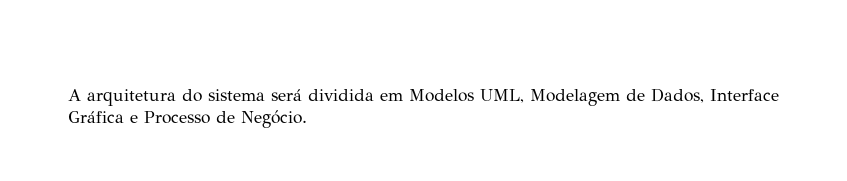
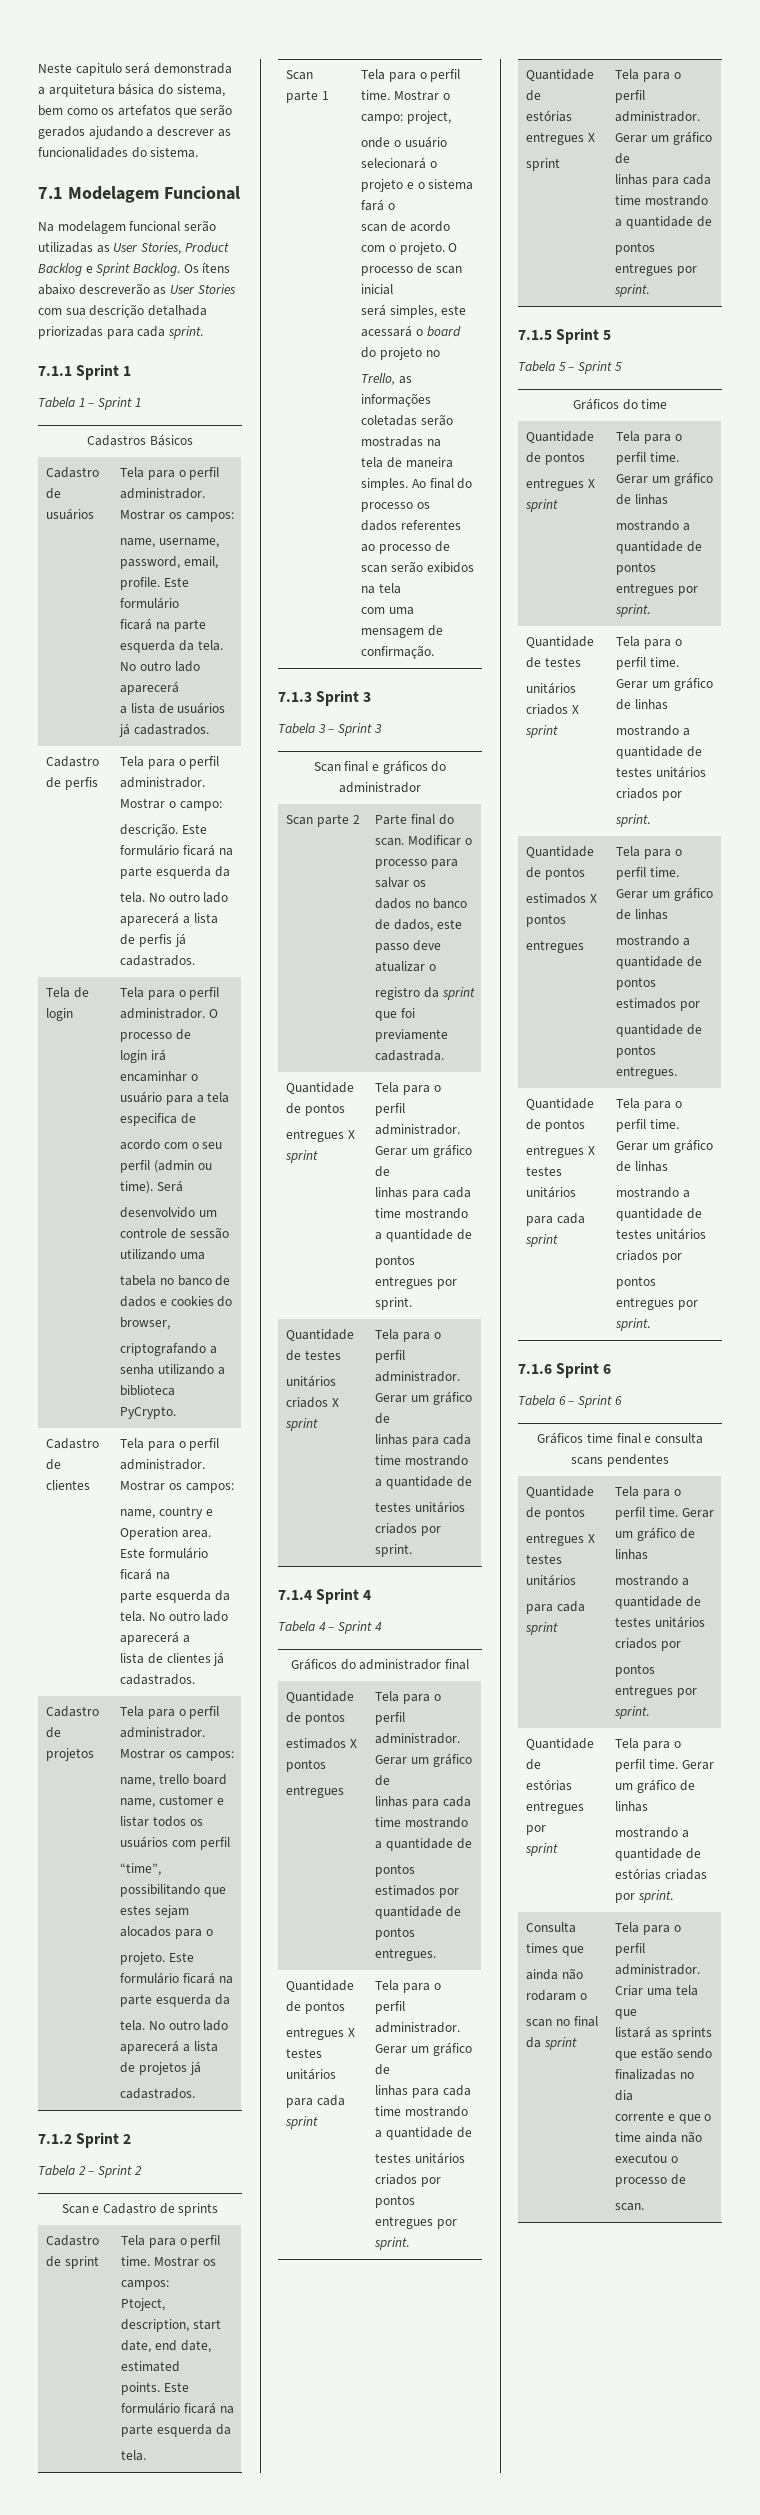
[68,88,779,106] [68,110,307,128] A arquitetura do sistema será dividida em Modelos UML, Modelagem de Dados, Interface Gráfica e Processo de Negócio. -> [38,62,232,76] [38,83,225,97] [38,104,233,118] [38,126,231,139] [38,147,199,158] [38,186,240,203] [38,220,216,234] [38,242,229,255] [38,262,231,276] [38,283,236,295] [38,304,207,318] [38,326,203,339] [38,364,132,380] [38,397,141,410] [87,434,193,446] [46,467,100,478] [46,488,62,499] [46,508,95,520] [120,467,220,480] [120,488,206,499] [120,509,234,522] [120,538,219,548] [120,556,218,569] [120,577,189,590] [120,597,180,609] [120,618,206,632] [120,640,223,653] [120,661,200,672] [120,681,180,695] [120,702,226,714] [119,723,209,737] [46,756,100,767] [46,777,98,790] [120,756,220,769] [120,777,206,788] [120,798,222,811] [120,823,207,837] [120,844,233,856] [120,866,230,879] [120,892,229,903] [120,912,218,926] [120,933,186,947] [120,955,196,966] [46,987,89,998] [46,1008,74,1021] [120,987,220,1000] [120,1008,218,1019] [120,1029,191,1042] [120,1049,166,1063] [120,1071,198,1082] [120,1091,230,1105] [120,1113,196,1126] [120,1139,223,1150] [120,1160,212,1173] [120,1180,183,1194] [120,1207,217,1218] [120,1227,229,1239] [120,1249,205,1260] [120,1275,231,1286] [120,1296,233,1307] [120,1317,171,1330] [120,1343,217,1356] [120,1364,225,1375] [120,1385,176,1396] [120,1406,177,1419] [46,1438,100,1449] [46,1459,62,1470] [46,1480,91,1490] [120,1438,220,1451] [120,1459,206,1470] [120,1480,234,1493] [120,1506,213,1519] [120,1527,211,1540] [120,1547,208,1559] [120,1568,170,1580] [120,1590,230,1603] [120,1611,229,1622] [120,1631,190,1645] [120,1652,225,1666] [120,1674,196,1685] [46,1706,100,1717] [46,1727,62,1738] [46,1748,95,1761] [120,1706,220,1719] [120,1727,206,1738] [120,1748,234,1761] [120,1774,227,1787] [120,1795,224,1808] [120,1816,203,1827] [120,1836,230,1850] [120,1863,162,1876] [120,1884,226,1897] [120,1905,189,1918] [120,1926,213,1939] [120,1952,194,1965] [120,1972,233,1984] [120,1994,230,2007] [120,2020,229,2031] [120,2040,218,2054] [120,2061,201,2075] [120,2088,196,2099] [38,2132,132,2148] [38,2165,142,2178] [61,2203,219,2216] [46,2235,100,2246] [46,2256,99,2269] [121,2235,221,2248] [121,2256,216,2267] [121,2280,170,2290] [121,2298,166,2311] [121,2319,221,2332] [121,2340,211,2353] [121,2361,181,2372] [121,2382,189,2395] [121,2402,234,2414] [121,2424,231,2437] [121,2450,147,2461] [286,70,314,80] [286,90,329,103] [361,69,461,82] [361,90,450,101] [361,111,451,124] [361,136,447,148] [361,157,437,169] [361,179,474,192] [361,199,395,211] [361,221,450,232] [361,242,458,255] [361,263,462,276] [361,284,394,295] [361,304,466,318] [361,325,461,337] [361,347,440,360] [361,373,412,385] [361,393,432,407] [361,414,453,426] [361,436,441,447] [361,457,453,468] [361,478,473,491] [361,502,430,512] [361,520,461,531] [361,541,450,554] [361,561,474,573] [361,583,401,594] [361,607,414,615] [361,625,443,638] [361,645,435,659] [278,690,372,706] [278,723,382,736] [313,760,447,774] [339,782,421,793] [286,814,360,827] [375,814,454,825] [375,835,472,846] [375,859,458,869] [375,877,426,888] [375,898,467,909] [375,919,462,932] [375,940,441,953] [375,961,436,972] [375,987,475,1000] [375,1008,415,1021] [375,1029,449,1042] [375,1050,445,1061] [286,1082,355,1094] [286,1103,345,1116] [286,1129,355,1142] [285,1150,319,1163] [375,1082,441,1095] [375,1103,406,1116] [375,1124,461,1135] [375,1144,472,1158] [375,1166,391,1177] [375,1187,471,1200] [375,1208,468,1219] [375,1229,472,1242] [375,1255,416,1268] [375,1276,457,1289] [375,1297,413,1310] [286,1329,355,1341] [286,1350,341,1361] [286,1375,337,1387] [286,1397,339,1408] [285,1418,319,1431] [375,1329,441,1342] [375,1350,406,1363] [375,1371,461,1382] [375,1391,472,1405] [375,1413,391,1424] [375,1434,471,1447] [375,1455,468,1466] [375,1476,472,1489] [375,1501,465,1513] [375,1523,441,1536] [375,1544,413,1557] [278,1588,372,1604] [278,1621,382,1634] [291,1658,469,1670] [286,1691,355,1703] [286,1712,345,1725] [286,1738,357,1749] [286,1759,327,1772] [286,1785,345,1798] [375,1691,441,1704] [375,1712,406,1725] [375,1733,461,1744] [375,1753,472,1767] [375,1775,391,1786] [375,1796,471,1809] [375,1817,468,1828] [375,1838,472,1851] [375,1864,416,1877] [375,1885,459,1898] [375,1906,461,1919] [375,1927,416,1940] [375,1948,437,1961] [286,1980,355,1992] [286,2001,345,2014] [286,2027,355,2040] [286,2048,323,2058] [286,2068,337,2080] [286,2095,345,2108] [285,2116,319,2129] [375,1980,441,1993] [375,2001,406,2014] [375,2022,461,2033] [375,2042,472,2056] [375,2064,391,2075] [375,2085,471,2098] [375,2106,468,2117] [375,2127,472,2140] [375,2152,465,2164] [375,2174,441,2187] [375,2195,416,2208] [375,2216,457,2229] [374,2237,410,2250] [526,69,595,81] [526,90,542,101] [526,110,573,122] [526,132,595,145] [526,158,561,171] [615,69,681,82] [615,90,646,103] [615,111,701,122] [615,131,712,145] [615,153,631,164] [615,174,711,187] [615,195,708,206] [615,216,712,229] [615,242,656,255] [615,263,697,276] [614,284,650,297] [518,328,612,344] [518,361,622,374] [572,398,668,410] [526,431,595,443] [526,452,585,465] [526,478,595,491] [525,499,559,512] [616,431,682,444] [616,452,679,465] [616,472,713,486] [616,494,668,505] [616,520,690,531] [616,541,702,554] [616,562,657,575] [616,583,698,596] [615,604,651,617] [526,636,595,648] [526,657,581,668] [526,682,577,694] [526,704,579,715] [525,725,559,738] [616,636,682,649] [616,657,679,670] [616,677,713,691] [616,699,668,710] [616,725,690,736] [616,746,702,759] [616,766,706,778] [616,788,682,801] [615,814,651,827] [526,846,595,858] [526,867,585,880] [526,893,597,904] [526,914,567,927] [526,940,585,953] [616,846,682,859] [616,867,679,880] [616,887,713,901] [616,909,668,920] [616,935,690,946] [616,956,702,969] [616,977,657,990] [616,998,700,1011] [616,1024,702,1037] [616,1045,657,1058] [616,1066,678,1079] [526,1098,595,1110] [526,1119,585,1132] [526,1145,595,1158] [526,1166,563,1176] [526,1186,577,1198] [526,1213,585,1226] [525,1234,559,1247] [616,1098,682,1111] [616,1119,679,1132] [616,1139,713,1153] [616,1161,668,1172] [616,1187,690,1198] [616,1208,702,1221] [616,1228,706,1240] [616,1250,682,1263] [616,1276,657,1289] [616,1297,698,1310] [615,1318,651,1331] [518,1362,612,1378] [518,1395,622,1408] [537,1432,703,1444] [571,1454,669,1467] [526,1486,595,1498] [526,1507,585,1520] [526,1533,595,1546] [526,1554,563,1564] [526,1574,577,1586] [526,1601,585,1614] [525,1622,559,1635] [615,1486,681,1499] [615,1507,714,1520] [615,1527,695,1541] [615,1549,649,1560] [615,1575,689,1586] [615,1596,701,1609] [615,1616,705,1628] [615,1638,681,1651] [615,1664,656,1677] [615,1685,697,1698] [614,1706,650,1719] [526,1738,595,1750] [526,1759,542,1770] [526,1779,573,1791] [526,1801,585,1814] [526,1825,547,1835] [525,1843,559,1856] [615,1738,681,1751] [615,1759,714,1772] [615,1779,695,1793] [615,1801,649,1812] [615,1827,689,1838] [615,1848,701,1861] [615,1868,707,1880] [615,1890,673,1903] [526,1922,577,1933] [526,1943,584,1956] [526,1968,583,1980] [526,1990,587,2001] [526,2016,598,2027] [526,2037,577,2050] [615,1922,681,1935] [615,1943,646,1956] [615,1964,701,1975] [615,1985,698,1996] [615,2009,638,2019] [615,2026,712,2040] [615,2047,712,2061] [615,2069,694,2080] [615,2090,634,2101] [615,2111,712,2124] [615,2131,702,2143] [615,2153,678,2163] [615,2174,686,2187] [615,2203,645,2211] Neste capitulo será demonstrada a arquitetura básica do sistema, bem como os artefatos que serão gerados ajudando a descrever as funcionalidades do sistema. // 7.1 Modelagem Funcional // Na modelagem funcional serão utilizadas as User Stories, Product Backlog e Sprint Backlog. Os ítens abaixo descreverão as User Stories com sua descrição detalhada priorizadas para cada sprint. // 7.1.1 Sprint 1 // Tabela 1 – Sprint 1 // Cadastros Básicos // Cadastro de usuários | Tela para o perfil administrador. Mostrar os campos: // name, username, password, email, profile. Este formulário // ficará na parte esquerda da tela. No outro lado aparecerá // a lista de usuários já cadastrados. // Cadastro de perfis | Tela para o perfil administrador. Mostrar o campo: // descrição. Este formulário ficará na parte esquerda da // tela. No outro lado aparecerá a lista de perfis já cadastrados. // Tela de login | Tela para o perfil administrador. O processo de // login irá encaminhar o usuário para a tela especifica de // acordo com o seu perfil (admin ou time). Será // desenvolvido um controle de sessão utilizando uma // tabela no banco de dados e cookies do browser, // criptografando a senha utilizando a biblioteca PyCrypto. // Cadastro de clientes | Tela para o perfil administrador. Mostrar os campos: // name, country e Operation area. Este formulário ficará na // parte esquerda da tela. No outro lado aparecerá a // lista de clientes já cadastrados. // Cadastro de projetos | Tela para o perfil administrador. Mostrar os campos: // name, trello board name, customer e listar todos os usuários com perfil // “time”, possibilitando que estes sejam alocados para o // projeto. Este formulário ficará na parte esquerda da // tela. No outro lado aparecerá a lista de projetos já // cadastrados. // 7.1.2 Sprint 2 // Tabela 2 – Sprint 2 // Scan e Cadastro de sprints // Cadastro de sprint | Tela para o perfil time. Mostrar os campos: // Ptoject, description, start date, end date, estimated // points. Este formulário ficará na parte esquerda da // tela. // Scan parte 1 | Tela para o perfil time. Mostrar o campo: project, // onde o usuário selecionará o projeto e o sistema fará o // scan de acordo com o projeto. O processo de scan inicial // será simples, este acessará o board do projeto no // Trello, as informações coletadas serão mostradas na // tela de maneira simples. Ao final do processo os // dados referentes ao processo de scan serão exibidos na tela // com uma mensagem de confirmação. // 7.1.3 Sprint 3 // Tabela 3 – Sprint 3 // Scan final e gráficos do administrador // Scan parte 2 | Parte final do scan. Modificar o processo para salvar os // dados no banco de dados, este passo deve atualizar o // registro da sprint que foi previamente cadastrada. // Quantidade de pontos // entregues X sprint | Tela para o perfil administrador. Gerar um gráfico de // linhas para cada time mostrando a quantidade de // pontos entregues por sprint. // Quantidade de testes // unitários criados X sprint | Tela para o perfil administrador. Gerar um gráfico de // linhas para cada time mostrando a quantidade de // testes unitários criados por sprint. // 7.1.4 Sprint 4 // Tabela 4 – Sprint 4 // Gráficos do administrador final // Quantidade de pontos // estimados X pontos // entregues | Tela para o perfil administrador. Gerar um gráfico de // linhas para cada time mostrando a quantidade de // pontos estimados por quantidade de pontos entregues. // Quantidade de pontos // entregues X testes unitários // para cada sprint | Tela para o perfil administrador. Gerar um gráfico de // linhas para cada time mostrando a quantidade de // testes unitários criados por pontos entregues por sprint. // Quantidade de // estórias entregues X // sprint | Tela para o perfil administrador. Gerar um gráfico de // linhas para cada time mostrando a quantidade de // pontos entregues por sprint. // 7.1.5 Sprint 5 // Tabela 5 – Sprint 5 // Gráficos do time // Quantidade de pontos // entregues X sprint | Tela para o perfil time. Gerar um gráfico de linhas // mostrando a quantidade de pontos entregues por sprint. // Quantidade de testes // unitários criados X sprint | Tela para o perfil time. Gerar um gráfico de linhas // mostrando a quantidade de testes unitários criados por // sprint. // Quantidade de pontos // estimados X pontos // entregues | Tela para o perfil time. Gerar um gráfico de linhas // mostrando a quantidade de pontos estimados por // quantidade de pontos entregues. // Quantidade de pontos // entregues X testes unitários // para cada sprint | Tela para o perfil time. Gerar um gráfico de linhas // mostrando a quantidade de testes unitários criados por // pontos entregues por sprint. // 7.1.6 Sprint 6 // Tabela 6 – Sprint 6 // Gráficos time final e consulta scans pendentes // Quantidade de pontos // entregues X testes unitários // para cada sprint | Tela para o perfil time. Gerar um gráfico de linhas // mostrando a quantidade de testes unitários criados por // pontos entregues por sprint. // Quantidade de // estórias entregues por // sprint | Tela para o perfil time. Gerar um gráfico de linhas // mostrando a quantidade de estórias criadas por sprint. // Consulta times que // ainda não rodaram o // scan no final da sprint | Tela para o perfil administrador. Criar uma tela que // listará as sprints que estão sendo finalizadas no dia // corrente e que o time ainda não executou o processo de // scan.

